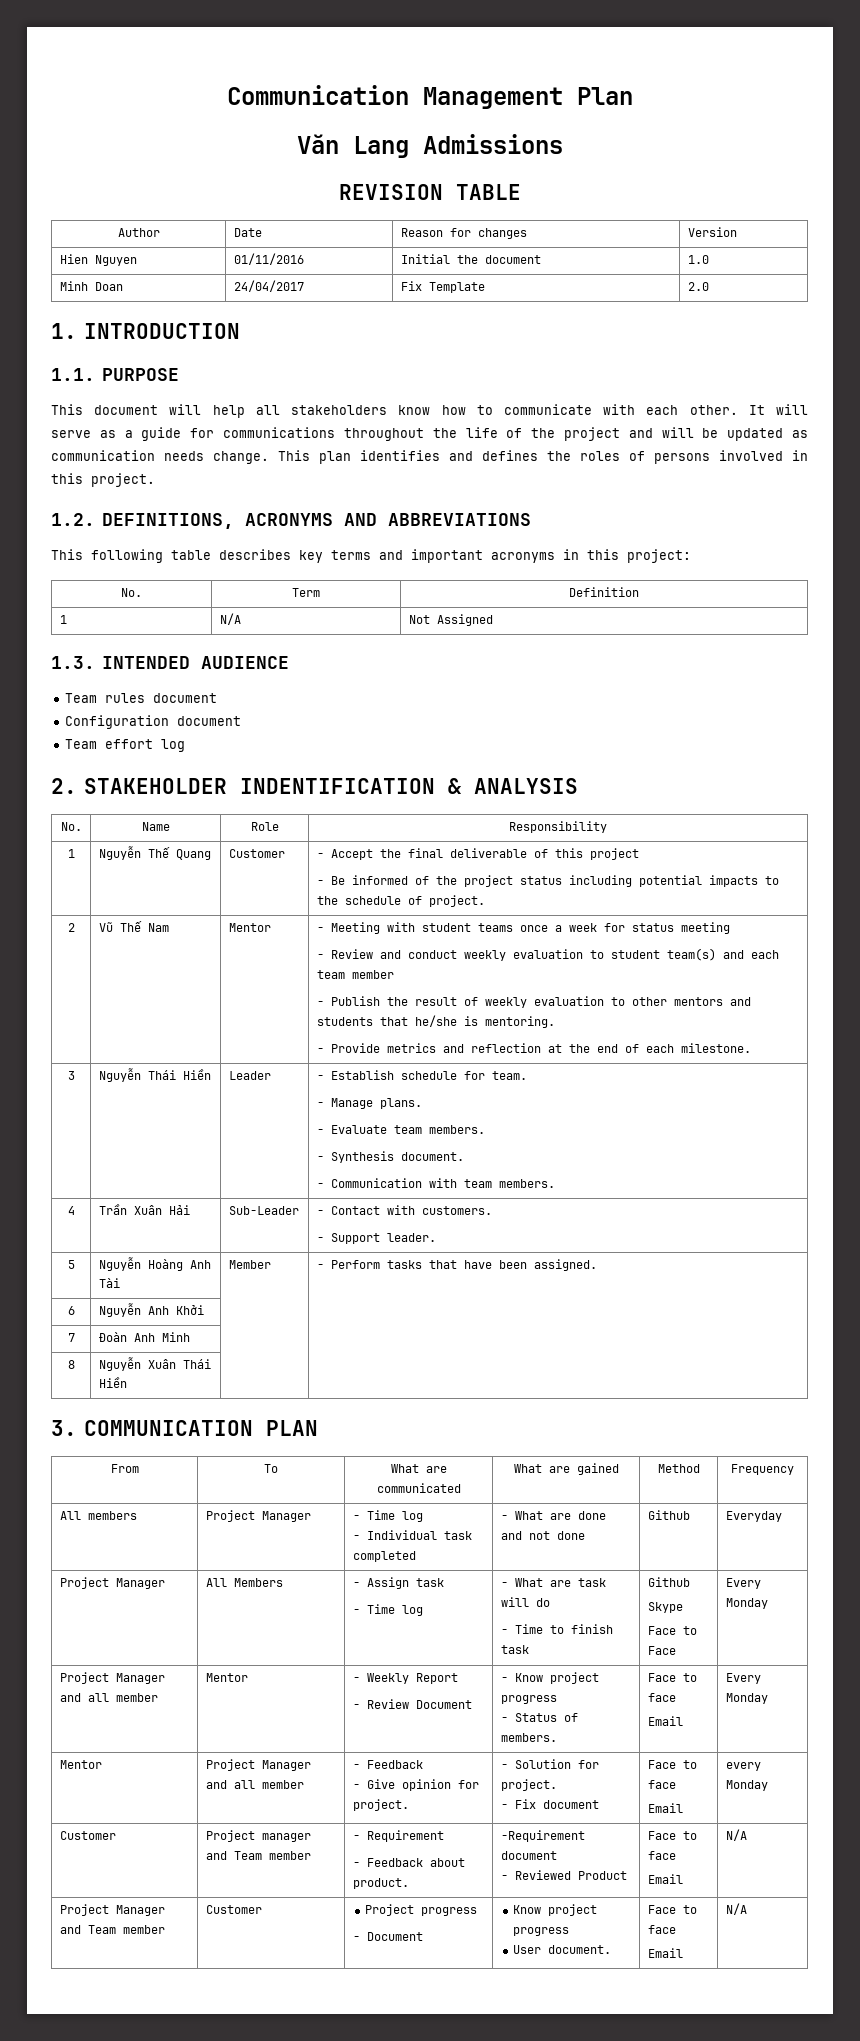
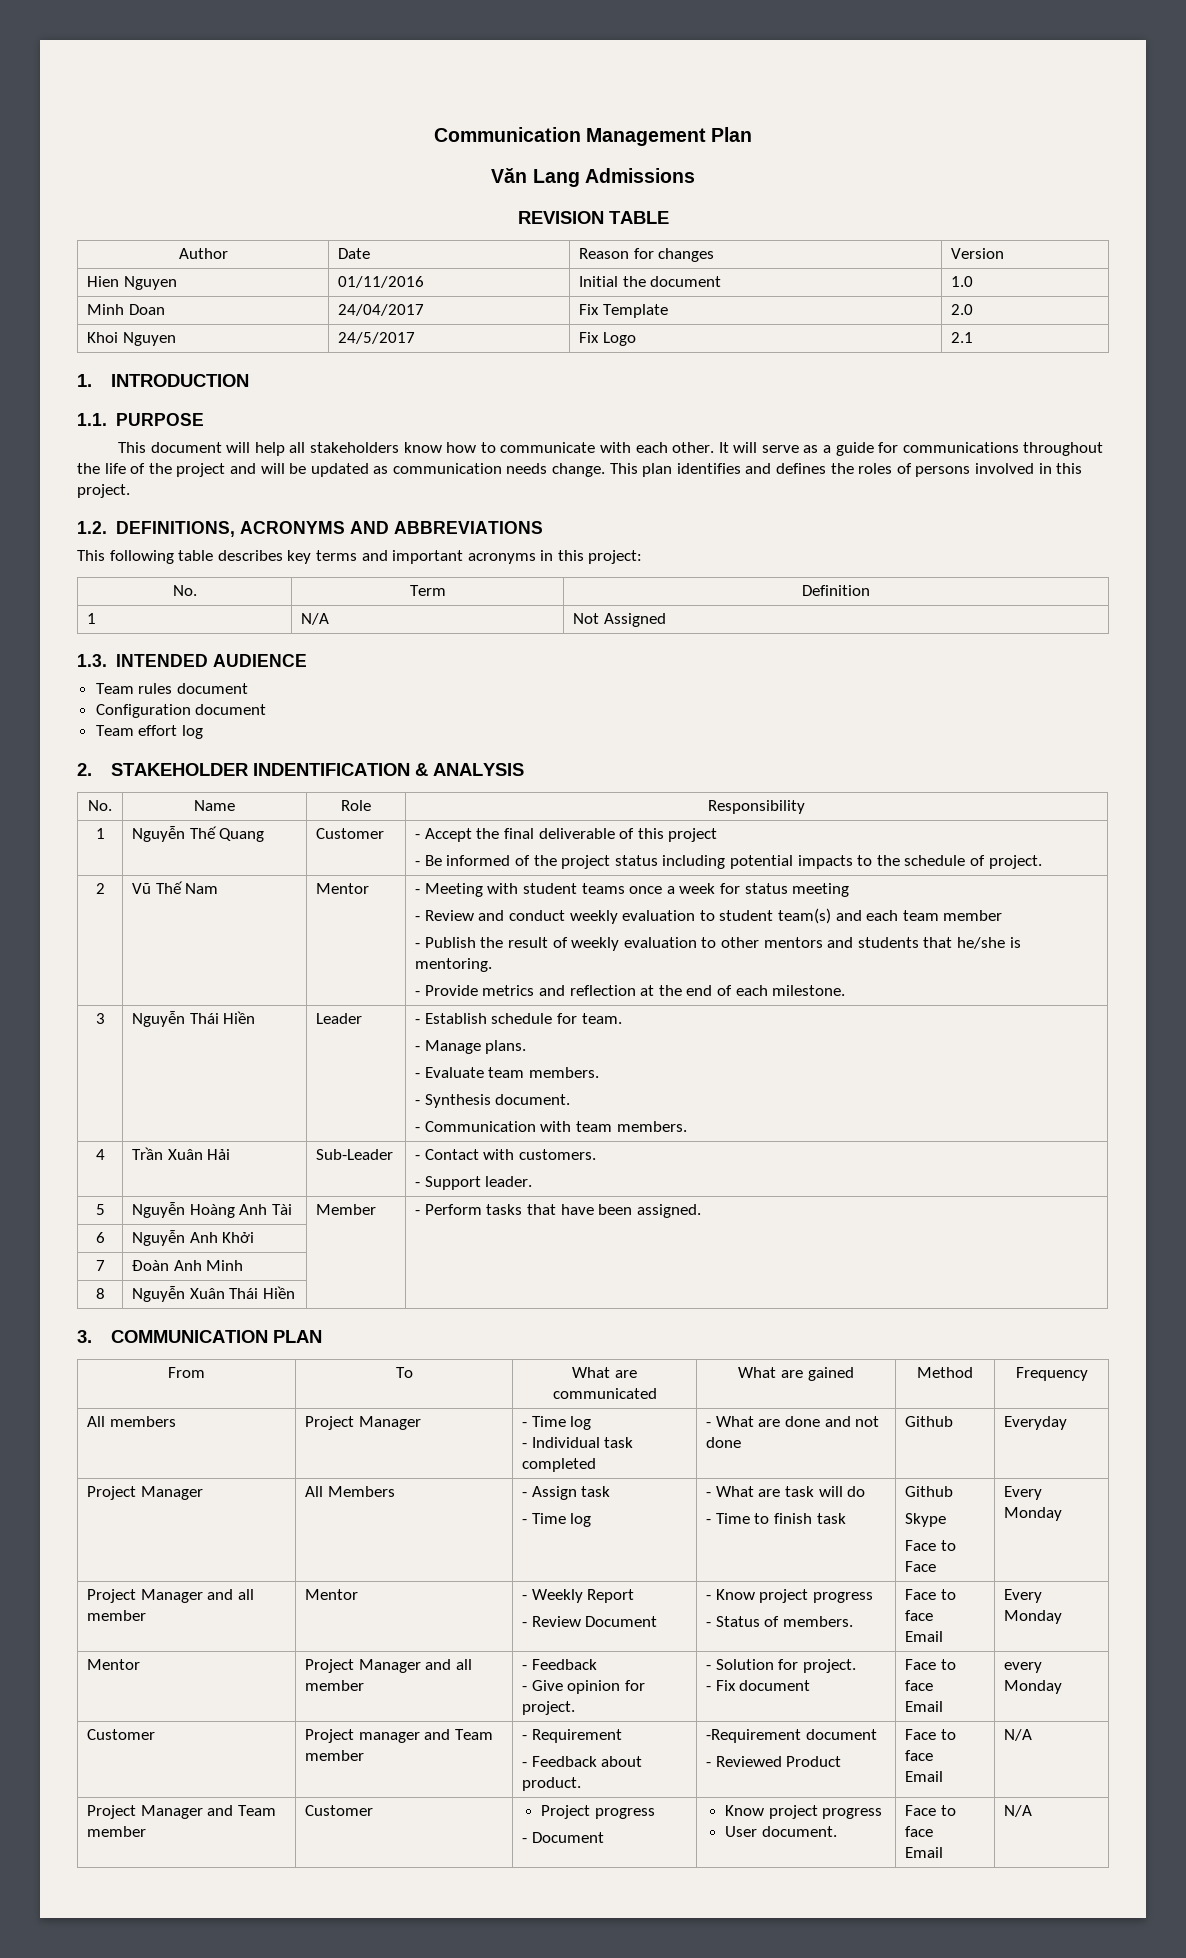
(709, 286) none -> [87,332,176,346] [338,332,416,344] [579,332,636,346] [951,332,974,343] // Khoi Nguyen | 24/5/2017 | Fix Logo | 2.1

